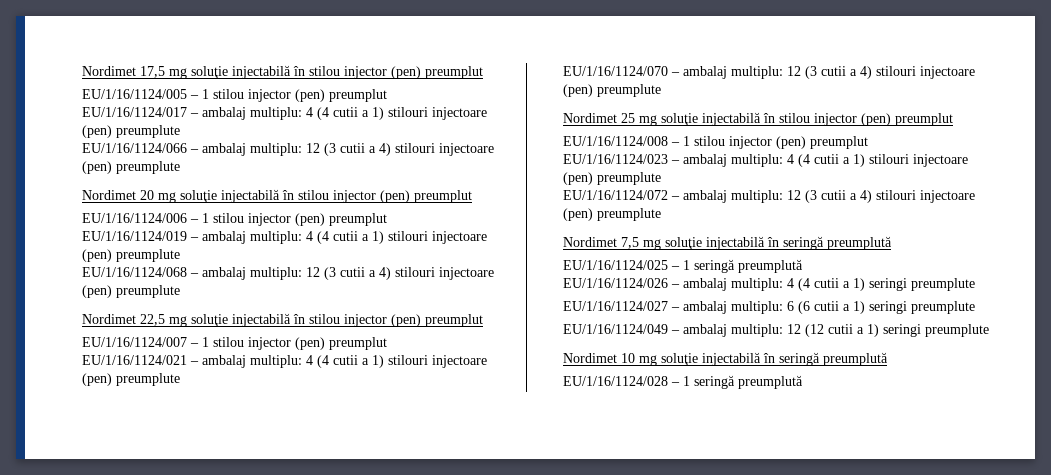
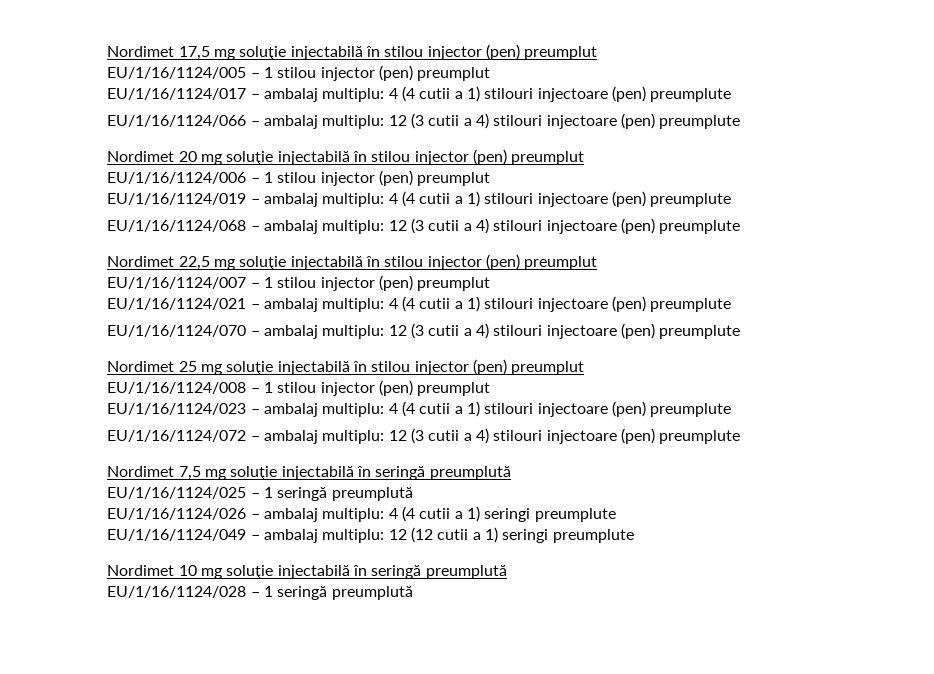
[562,301,975,314] // EU/1/16/1124/027 – ambalaj multiplu: 6 (6 cutii a 1) seringi preumplute -> (616, 515) none

